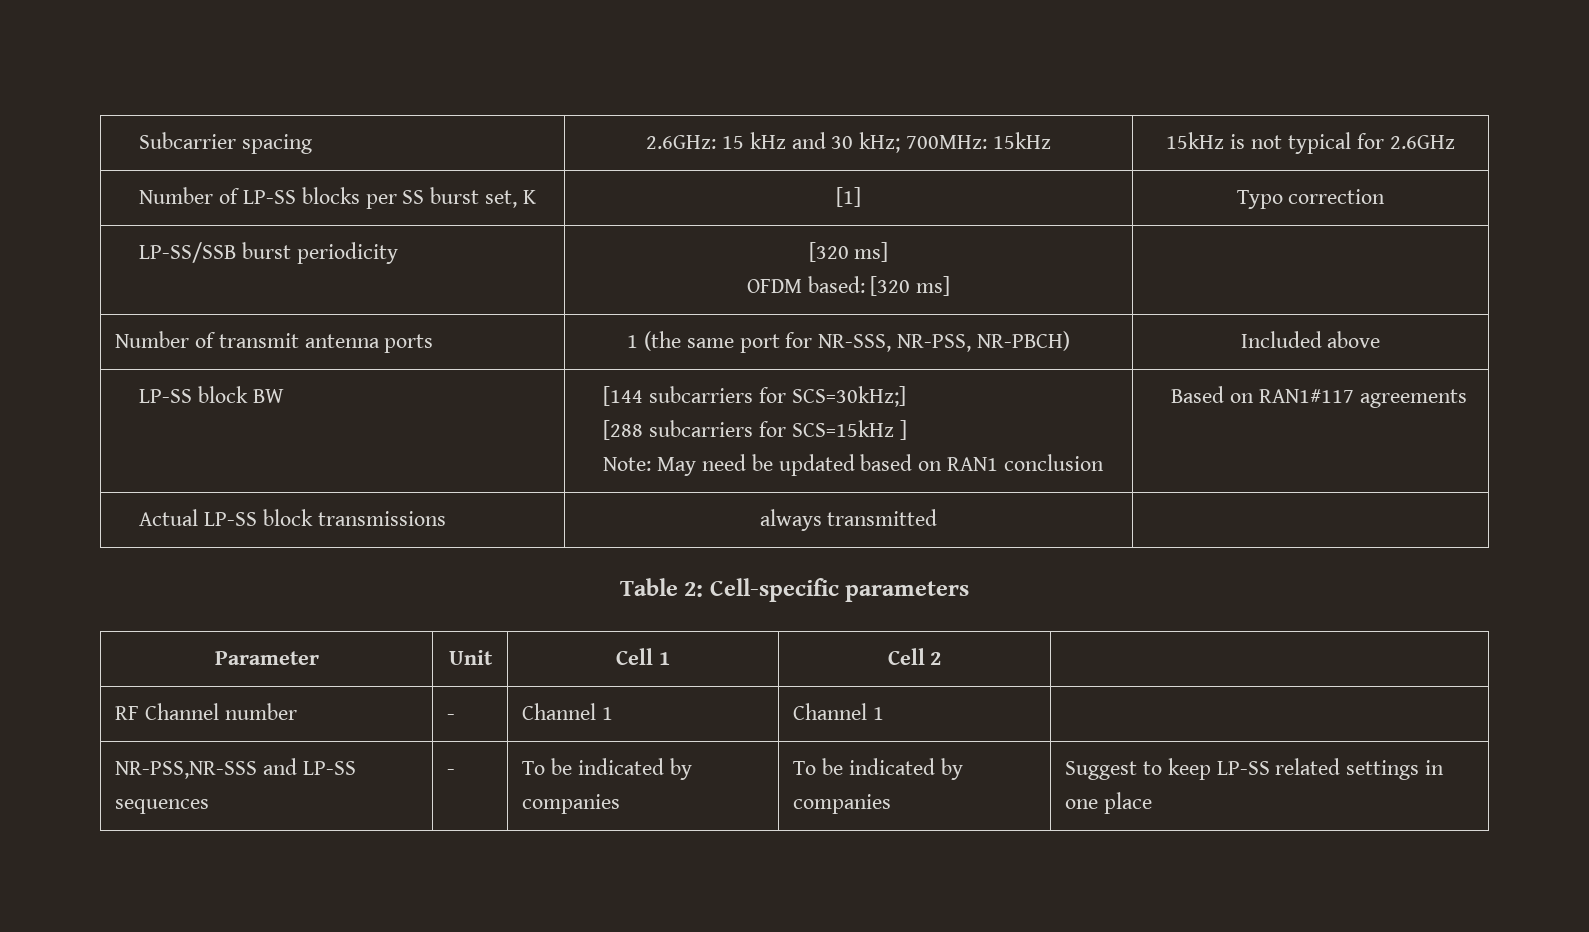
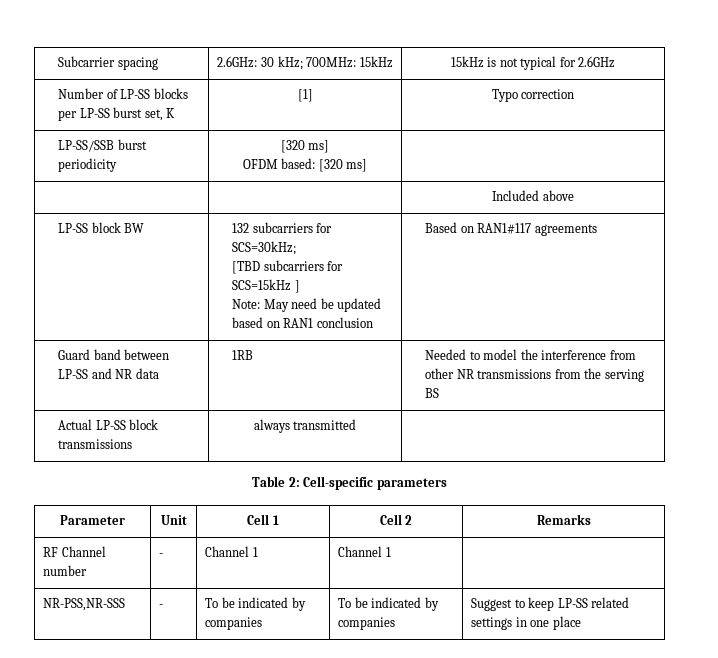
[721,132,826,149] 15 kHz and -> (258, 62) none
[402,190,425,204] SS -> [79,108,110,118] LP-SS
[115,331,434,353] [627,331,1070,353] Number of transmit antenna ports | 1 (the same port for NR-SSS, NR-PSS, NR-PBCH) -> (368, 165) |
[603,386,906,407] [603,420,644,440] [144 subcarriers for SCS=30kHz;] // [288 -> [232,222,333,233] [232,241,297,255] [232,261,261,274] 132 subcarriers for SCS=30kHz; // [TBD
(1467, 398) none -> [58,349,170,360] [58,368,159,379] [232,350,254,360] [425,349,636,360] [425,368,644,382] [425,388,440,398] // Guard band between LP-SS and NR data | 1RB | Needed to model the interference from other NR transmissions from the serving BS
(942, 658) none -> [536,514,591,525] Remarks
[263,758,356,775] [115,799,210,814] and LP-SS sequences -> (126, 604) none

